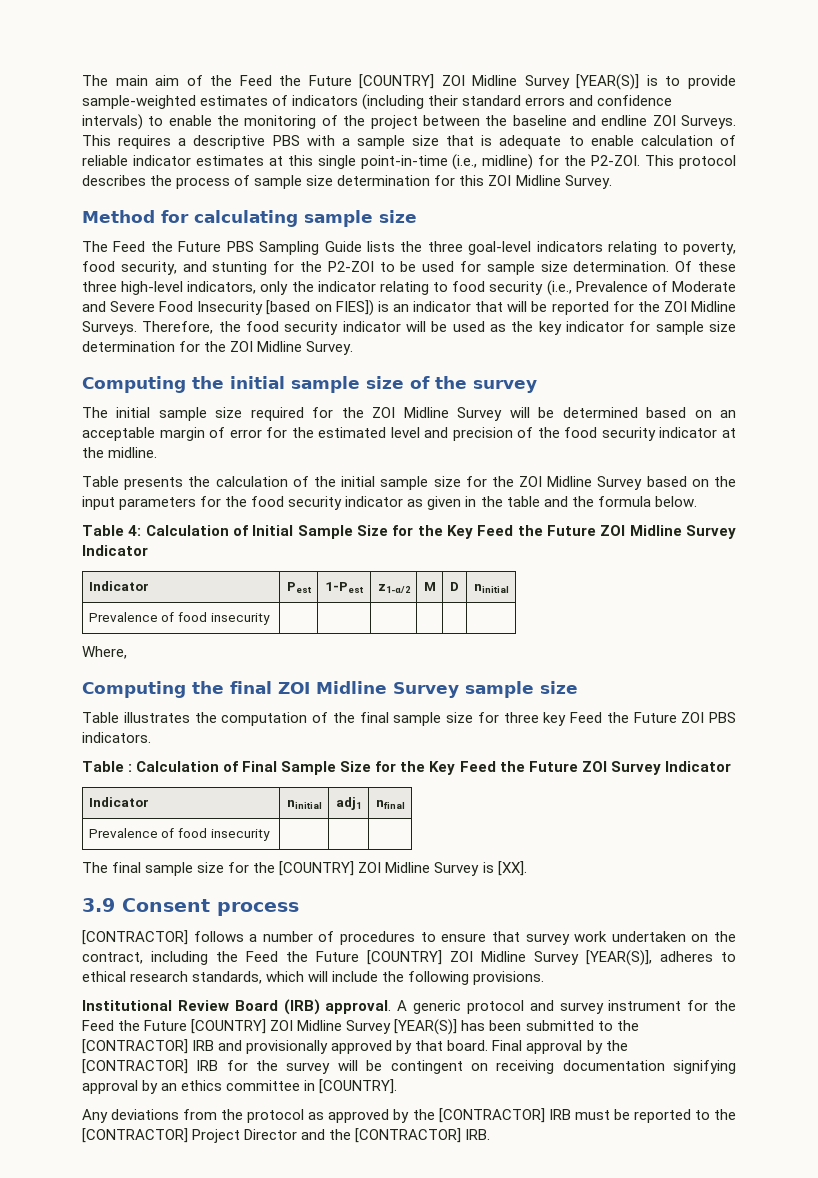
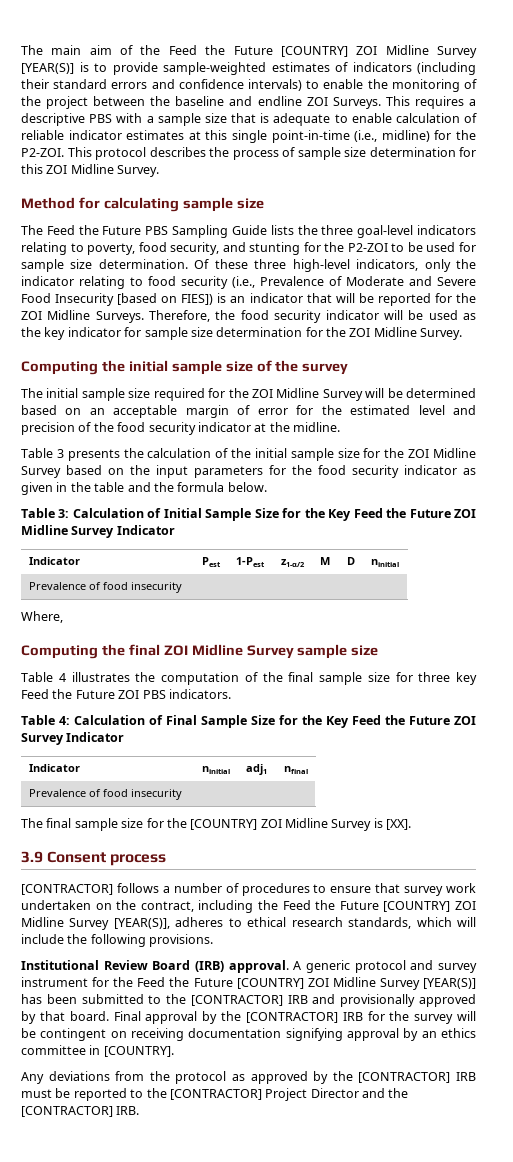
(119, 481) none -> [56,449,64,458] 3
[128,525,142,536] 4: -> [58,509,70,518] 3:
(119, 717) none -> [58,673,66,682] 4
[128,764,133,772] : -> [59,716,70,725] 4:

